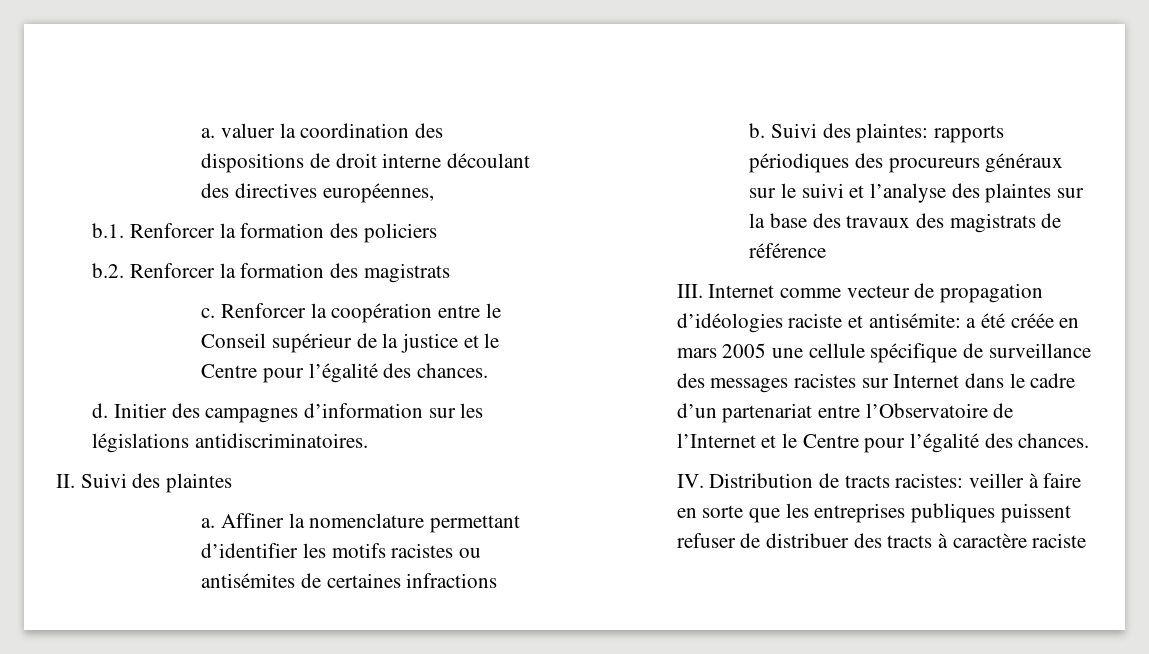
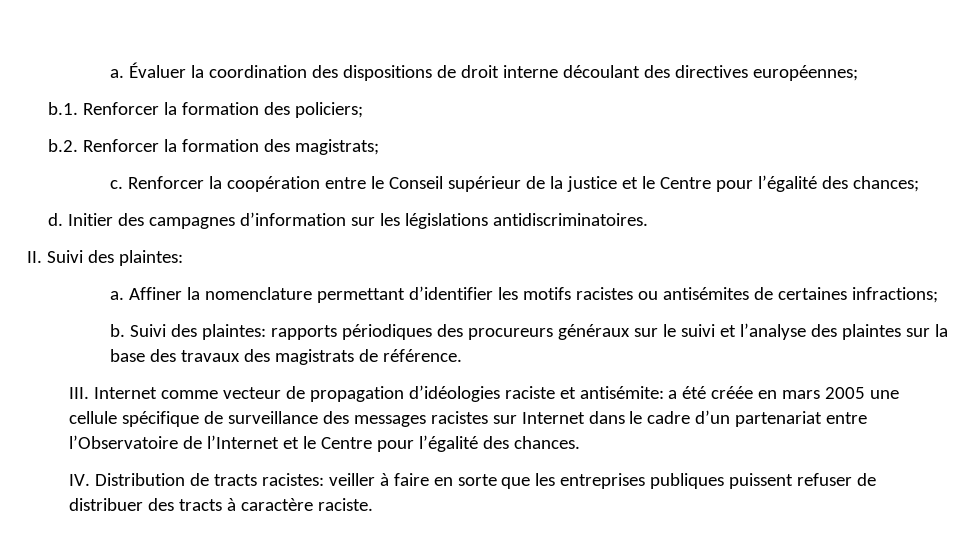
[201,123,276,138] a. valuer -> [110,62,187,78] a. Évaluer
[322,183,434,203] européennes, -> [753,65,859,81] européennes;
[363,223,437,243] policiers -> [294,102,363,118] policiers;
[363,263,450,283] magistrats -> [294,139,379,155] magistrats;
[417,363,489,378] chances. -> [852,176,919,192] chances;
[166,473,233,493] plaintes -> [118,250,183,266] plaintes:
[406,573,498,588] infractions -> [852,287,939,303] infractions;
[749,243,827,258] référence -> [383,349,463,362] référence.
[1032,533,1087,548] raciste -> [317,498,373,511] raciste.

